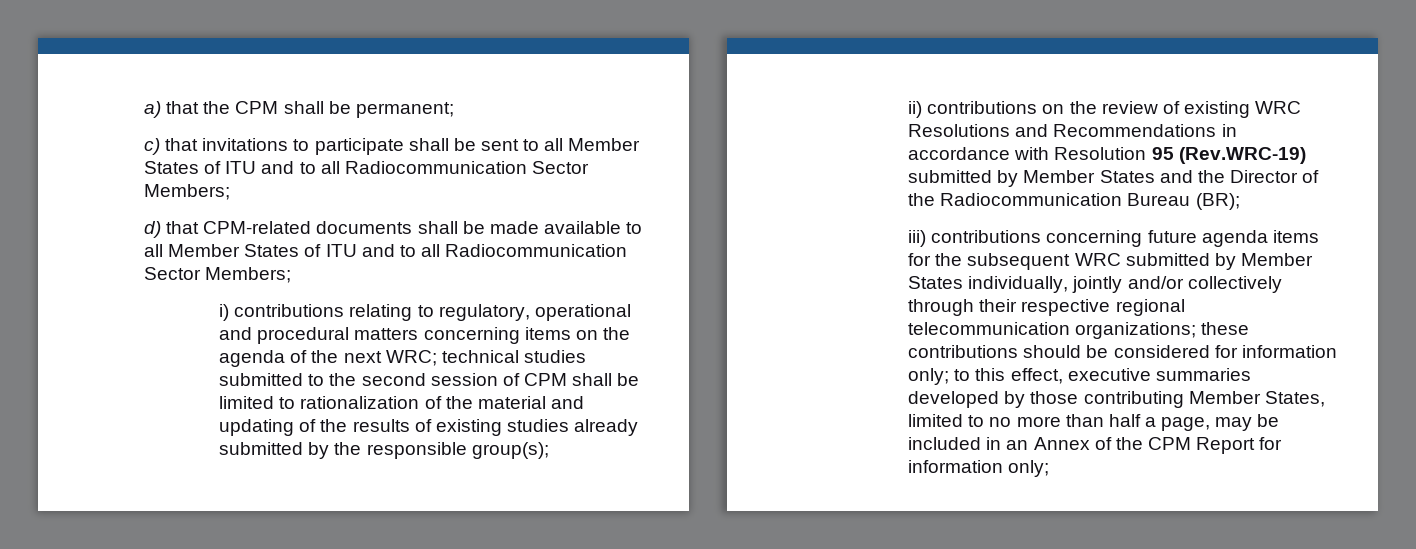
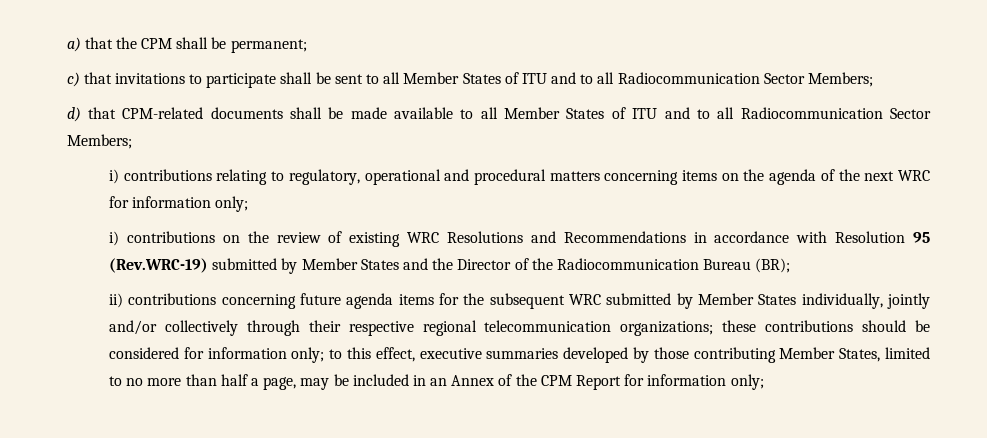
[385,350,586,366] [219,373,640,386] [219,396,584,409] [219,419,639,436] [219,442,549,459] [908,101,923,118] WRC; technical studies submitted to the second session of CPM shall be limited to rationalization of the material and updating of the results of existing studies already submitted by the responsible group(s); // ii) -> [898,170,931,181] [109,196,249,212] [109,231,120,246] WRC for information only; // i)
[908,230,927,247] iii) -> [109,293,124,308] ii)

